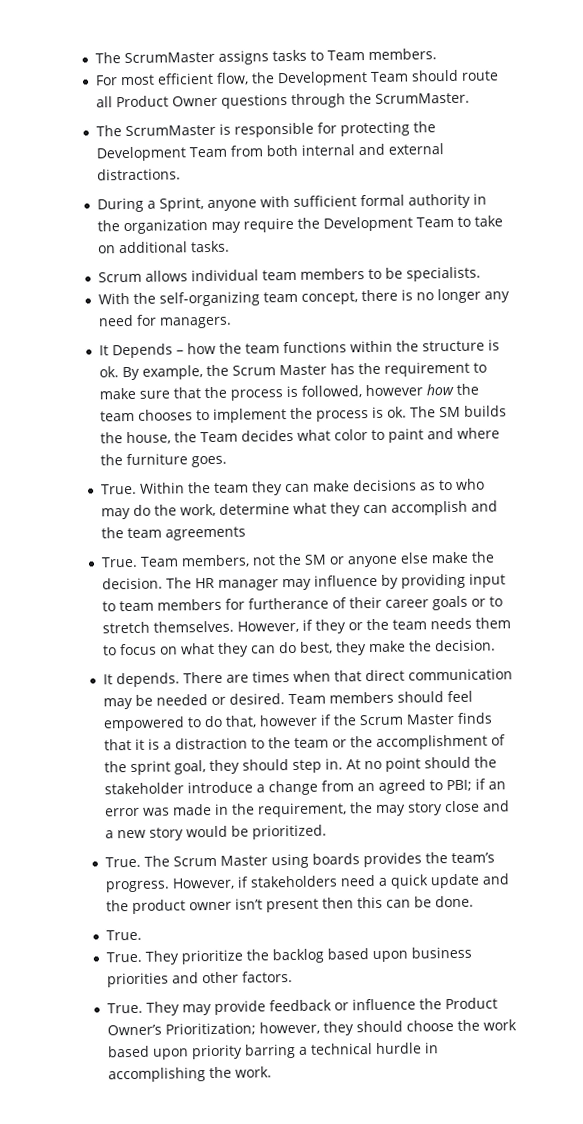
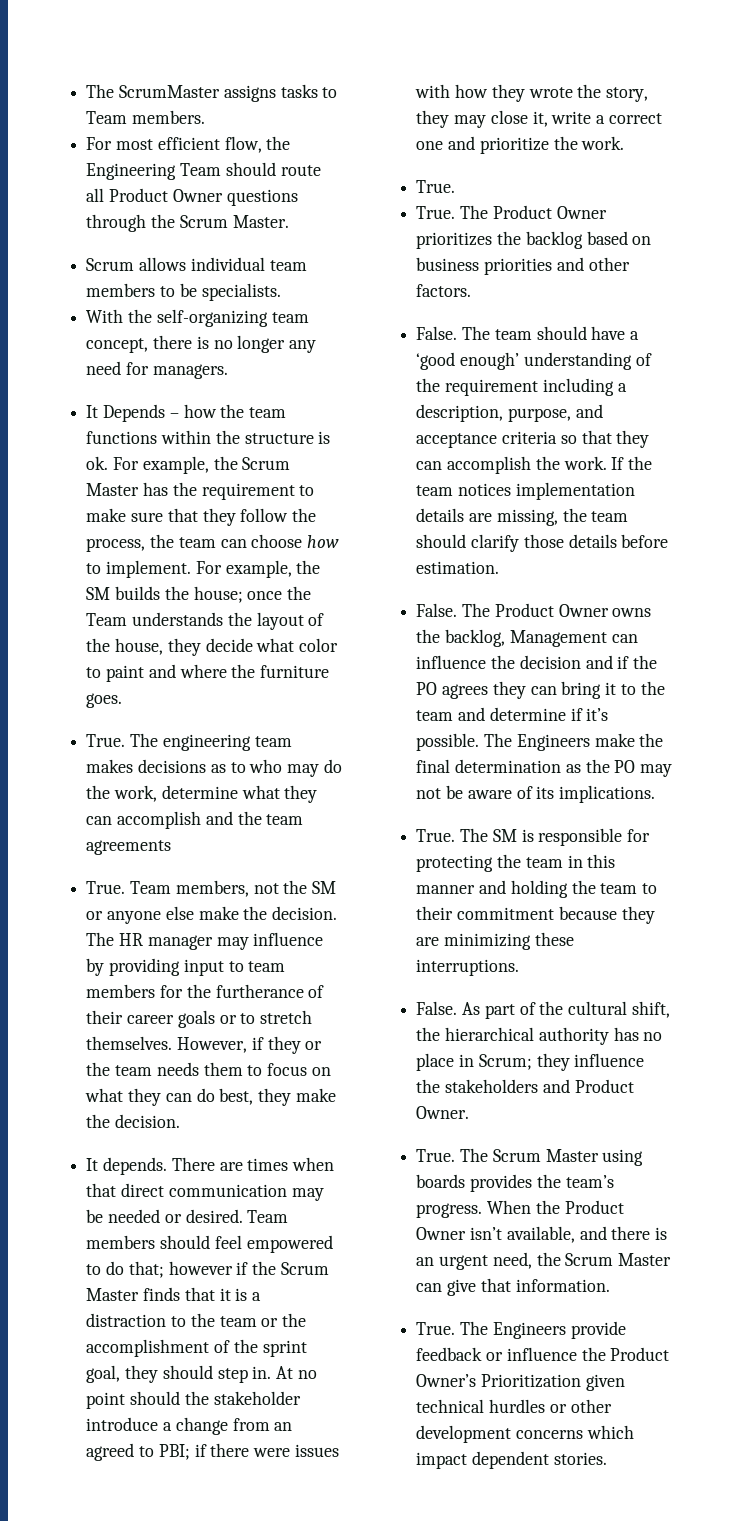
[276,71,368,87] Development -> [86,163,177,180] Engineering
[374,92,470,104] [95,121,436,138] [95,143,444,162] [96,168,181,181] [96,193,487,213] [96,215,503,235] [97,240,230,254] ScrumMaster. // The ScrumMaster is responsible for protecting the Development Team from both internal and external distractions. // During a Sprint, anyone with sufficient formal authority in the organization may require the Development Team to take on additional tasks. -> [179,215,289,228] Scrum Master.
[121,366,140,381] By -> [113,457,140,470] For
[203,383,479,401] [99,405,507,423] [99,429,294,445] the process is followed, however how the team chooses to implement the process is ok. The SM builds the house, the Team decides -> [202,508,317,526] [86,534,340,552] [86,560,321,578] [86,586,312,603] [86,612,325,630] [86,638,253,656] they follow the process, the team can choose how to implement. For example, the SM builds the house; once the Team understands the layout of the house, they decide
[139,480,350,496] Within the team they can make -> [130,733,292,751] [86,759,134,773] The engineering team makes
(245, 604) none -> [186,984,211,998] the
[224,715,257,728] that, -> [128,1261,164,1278] that;
[487,781,506,790] [104,800,510,818] [104,824,327,841] an error was made in the requirement, the may story close and a new story would be prioritized. -> [210,1443,339,1457] [415,84,649,102] [416,110,662,128] [416,136,625,154] [416,180,456,193] [416,205,607,219] [416,231,652,249] [416,257,630,275] [416,284,472,297] [416,326,640,340] [416,352,652,370] [416,378,627,396] [416,404,603,422] [416,430,650,448] [416,456,653,474] [416,482,635,500] [416,508,629,526] [416,534,669,552] [416,561,500,574] [416,603,652,617] [416,629,638,647] [416,655,658,669] [416,681,665,699] [416,707,609,721] [416,733,664,751] [416,759,673,777] [416,785,656,803] [416,828,651,846] [416,854,616,872] [416,880,658,898] [416,906,655,924] [416,932,574,950] [416,959,520,976] [416,1001,670,1019] [416,1027,663,1045] [416,1053,645,1071] [416,1079,634,1093] [416,1106,470,1119] there were issues with how they wrote the story, they may close it, write a correct one and prioritize the work. // True. // True. The Product Owner prioritizes the backlog based on business priorities and other factors. // False. The team should have a ‘good enough’ understanding of the requirement including a description, purpose, and acceptance criteria so that they can accomplish the work. If the team notices implementation details are missing, the team should clarify those details before estimation. // False. The Product Owner owns the backlog, Management can influence the decision and if the PO agrees they can bring it to the team and determine if it’s possible. The Engineers make the final determination as the PO may not be aware of its implications. // True. The SM is responsible for protecting the team in this manner and holding the team to their commitment because they are minimizing these interruptions. // False. As part of the cultural shift, the hierarchical authority has no place in Scrum; they influence the stakeholders and Product Owner.
[171,873,510,890] [105,895,474,915] [105,929,142,941] [105,946,472,965] [106,971,293,988] [106,1001,212,1016] However, if stakeholders need a quick update and the product owner isn’t present then this can be done. // True. // True. They prioritize the backlog based upon business priorities and other factors. // True. They may -> [487,1200,624,1214] [416,1226,668,1243] [416,1252,672,1270] [416,1278,610,1296] [416,1321,566,1339] When the Product Owner isn’t available, and there is an urgent need, the Scrum Master can give that information. // True. The Engineers
[164,1019,517,1036] [106,1042,439,1060] [107,1066,272,1083] Prioritization; however, they should choose the work based upon priority barring a technical hurdle in accomplishing the work. -> [481,1374,625,1391] [416,1399,612,1413] [416,1425,634,1443] [416,1451,607,1469] Prioritization given technical hurdles or other development concerns which impact dependent stories.

